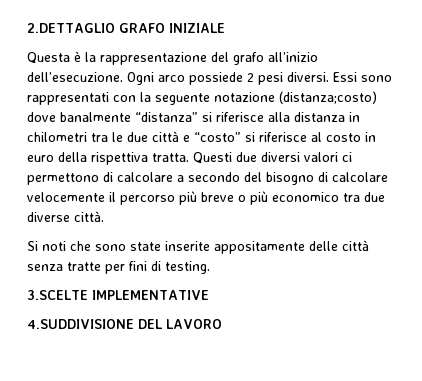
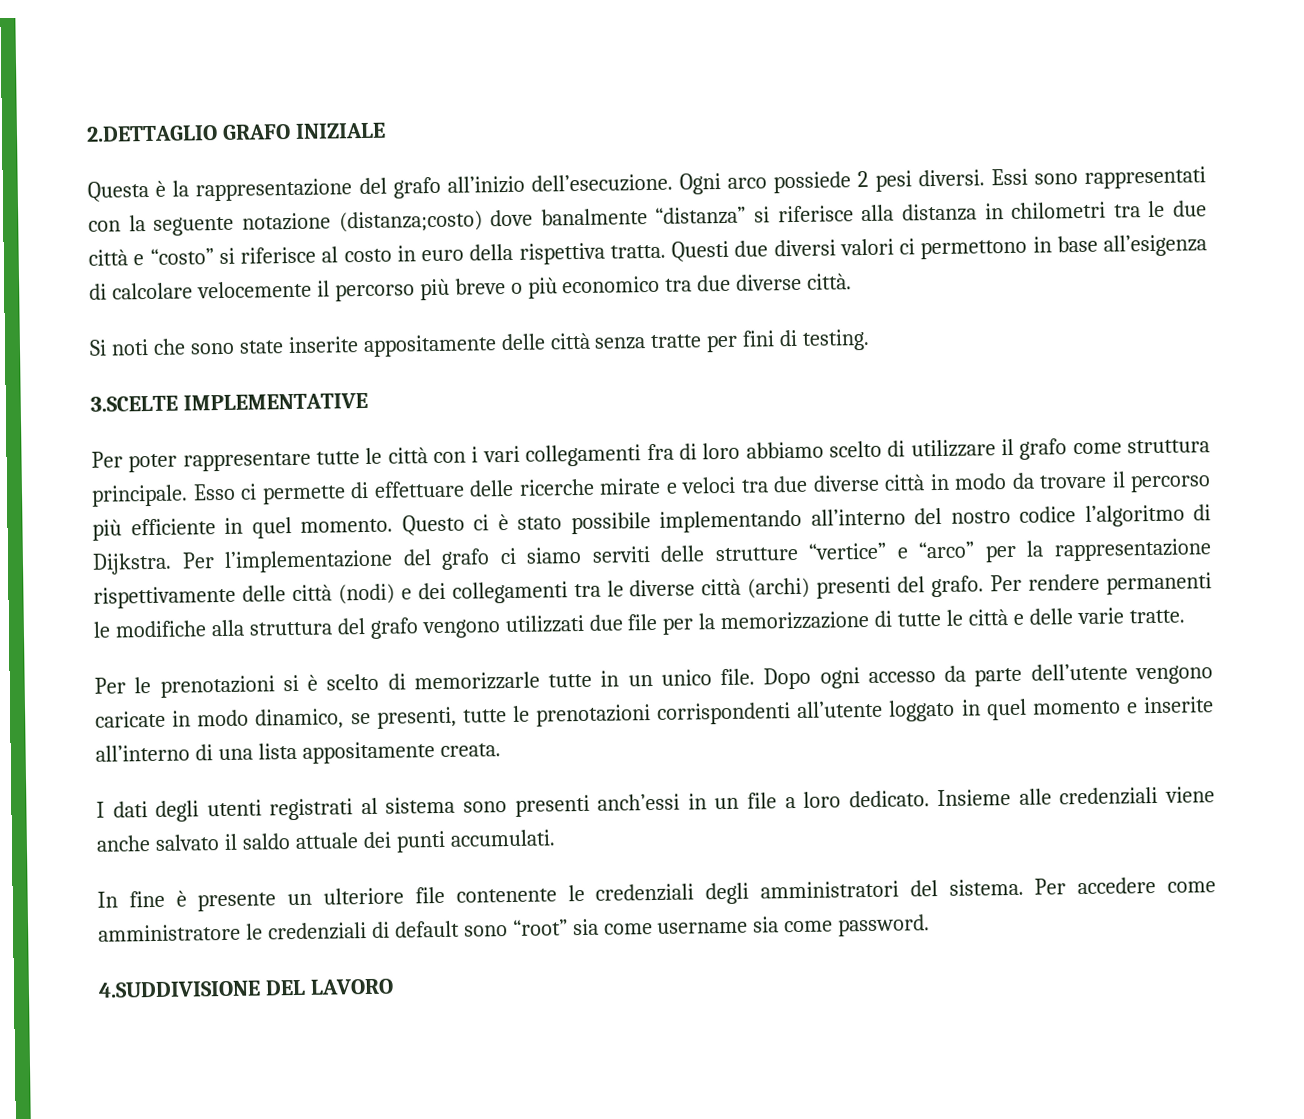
[103,172,314,185] di calcolare a secondo del bisogno -> [1032,234,1207,257] in base all’esigenza
(209, 295) none -> [91,438,1211,473] [91,471,1211,507] [92,504,1211,541] [92,538,1212,575] [93,572,1213,609] [93,607,1185,639] [94,663,1214,698] [95,696,1214,730] [95,741,501,764] [96,786,1215,822] [96,829,555,853] [97,876,1216,912] [98,914,931,942] // Per poter rappresentare tutte le città con i vari collegamenti fra di loro abbiamo scelto di utilizzare il grafo come struttura principale. Esso ci permette di effettuare delle ricerche mirate e veloci tra due diverse città in modo da trovare il percorso più efficiente in quel momento. Questo ci è stato possibile implementando all’interno del nostro codice l’algoritmo di Dijkstra. Per l’implementazione del grafo ci siamo serviti delle strutture “vertice” e “arco” per la rappresentazione rispettivamente delle città (nodi) e dei collegamenti tra le diverse città (archi) presenti del grafo. Per rendere permanenti le modifiche alla struttura del grafo vengono utilizzati due file per la memorizzazione di tutte le città e delle varie tratte. // Per le prenotazioni si è scelto di memorizzarle tutte in un unico file. Dopo ogni accesso da parte dell’utente vengono caricate in modo dinamico, se presenti, tutte le prenotazioni corrispondenti all’utente loggato in quel momento e inserite all’interno di una lista appositamente creata. // I dati degli utenti registrati al sistema sono presenti anch’essi in un file a loro dedicato. Insieme alle credenziali viene anche salvato il saldo attuale dei punti accumulati. // In fine è presente un ulteriore file contenente le credenziali degli amministratori del sistema. Per accedere come amministratore le credenziali di default sono “root” sia come username sia come password.

